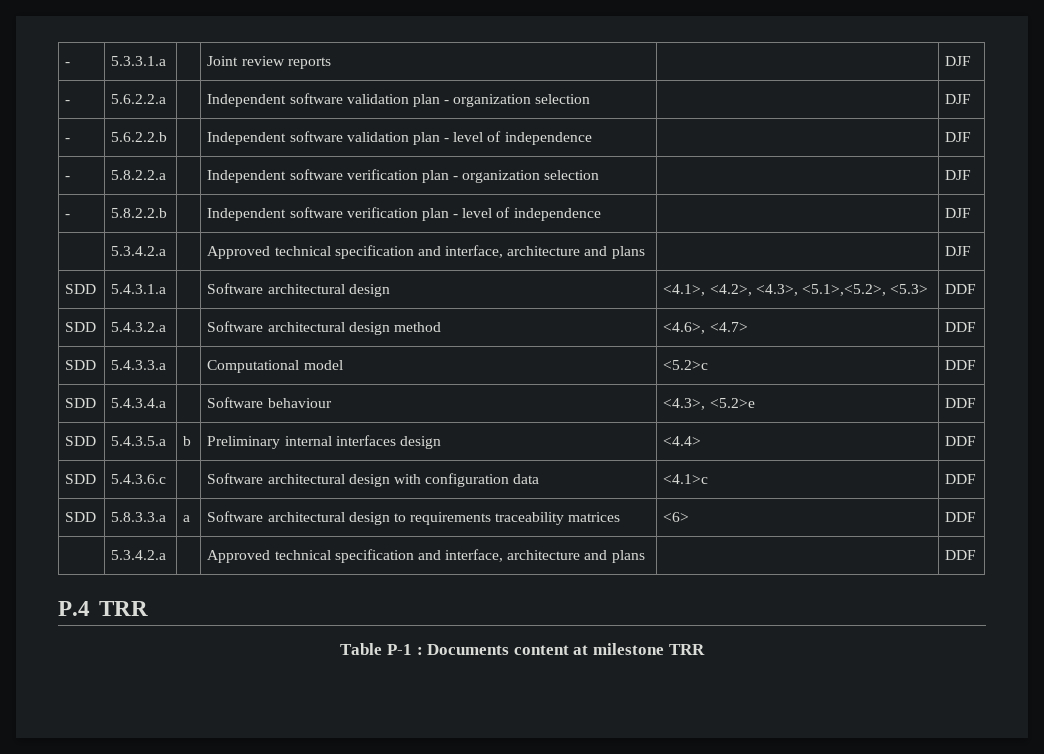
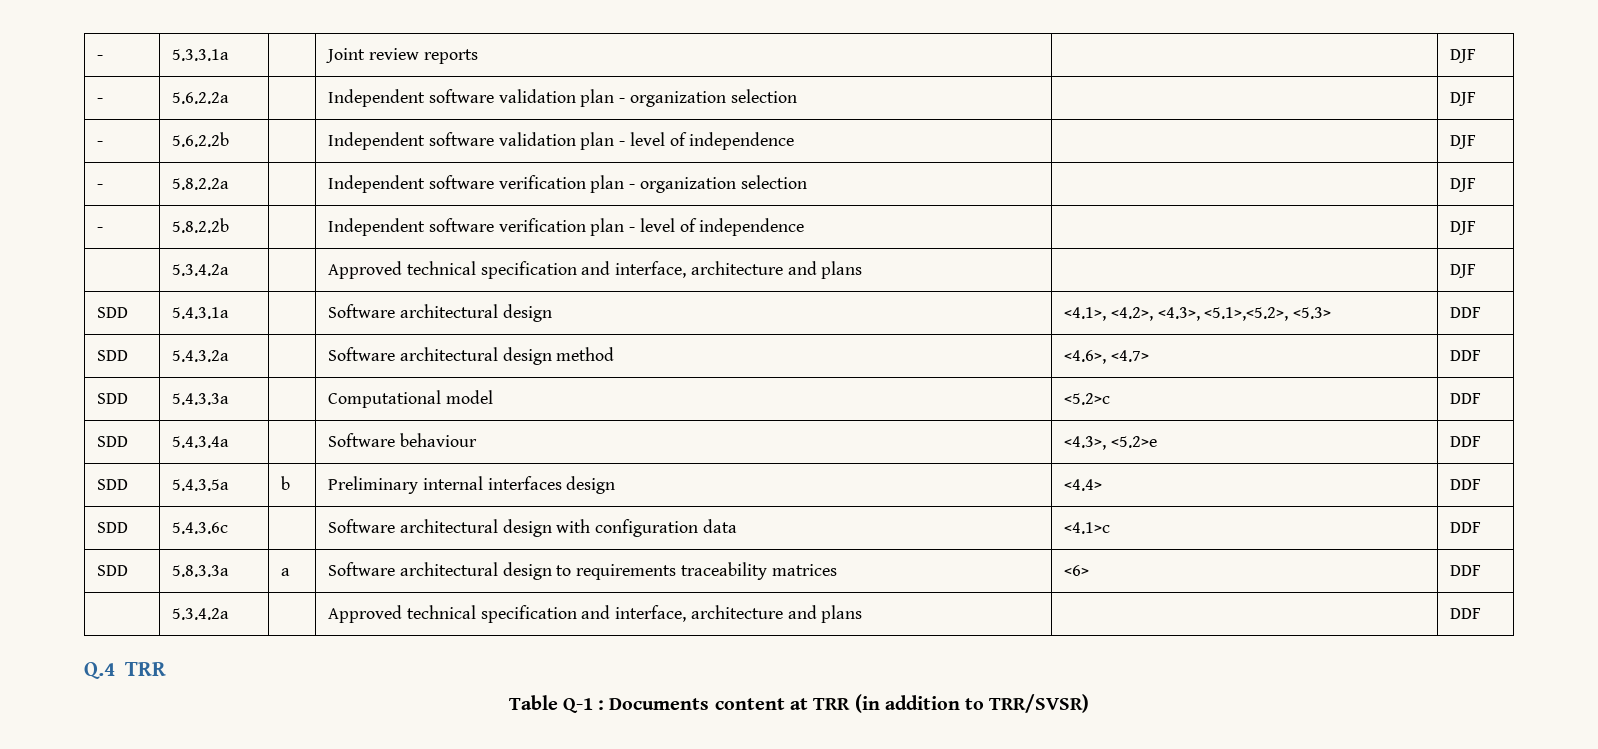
[65,62,71,66] [111,56,167,66] - | 5.3.3.1.a -> [97,55,104,60] [172,49,230,61] - | 5.3.3.1a
[111,94,167,104] 5.6.2.2.a -> [172,92,230,104] 5.6.2.2a
[111,132,168,142] 5.6.2.2.b -> [172,132,230,147] 5.6.2.2b
[111,170,167,180] 5.8.2.2.a -> [172,178,230,190] 5.8.2.2a
[111,208,168,218] 5.8.2.2.b -> [172,218,230,233] 5.8.2.2b
[111,246,167,256] 5.3.4.2.a -> [172,264,230,276] 5.3.4.2a
[111,284,167,294] 5.4.3.1.a -> [172,307,230,319] 5.4.3.1a
[111,322,167,332] 5.4.3.2.a -> [172,350,230,362] 5.4.3.2a
[111,360,167,370] 5.4.3.3.a -> [172,393,230,405] 5.4.3.3a
[111,398,167,408] 5.4.3.4.a -> [172,436,230,448] 5.4.3.4a
[111,436,167,446] 5.4.3.5.a -> [172,479,230,491] 5.4.3.5a
[111,474,167,484] 5.4.3.6.c -> [172,522,229,534] 5.4.3.6c
[111,512,167,522] 5.8.3.3.a -> [172,565,230,577] 5.8.3.3a
[111,550,167,560] 5.3.4.2.a -> [172,608,230,620] 5.3.4.2a
[58,601,90,616] P.4 -> [84,662,115,679] Q.4
[387,644,413,655] P-1 -> [562,698,593,713] Q-1
[592,643,705,655] milestone TRR -> [813,694,1090,713] TRR (in addition to TRR/SVSR)

